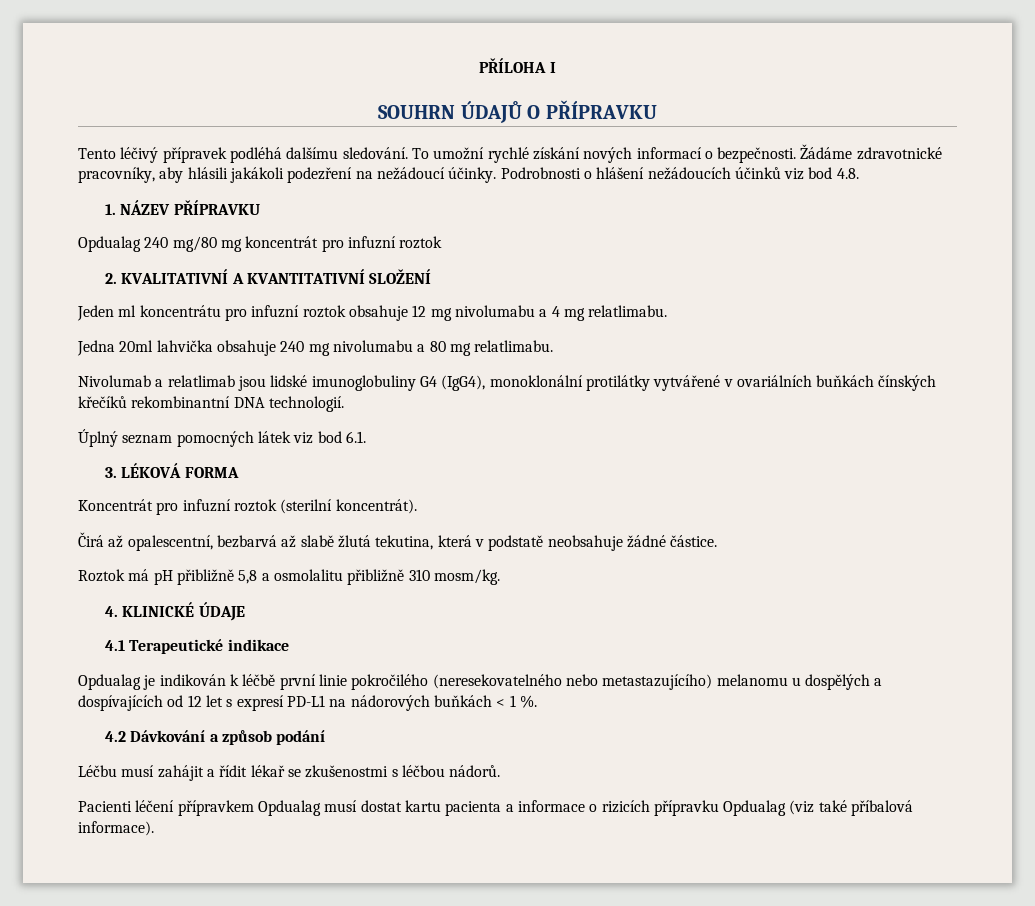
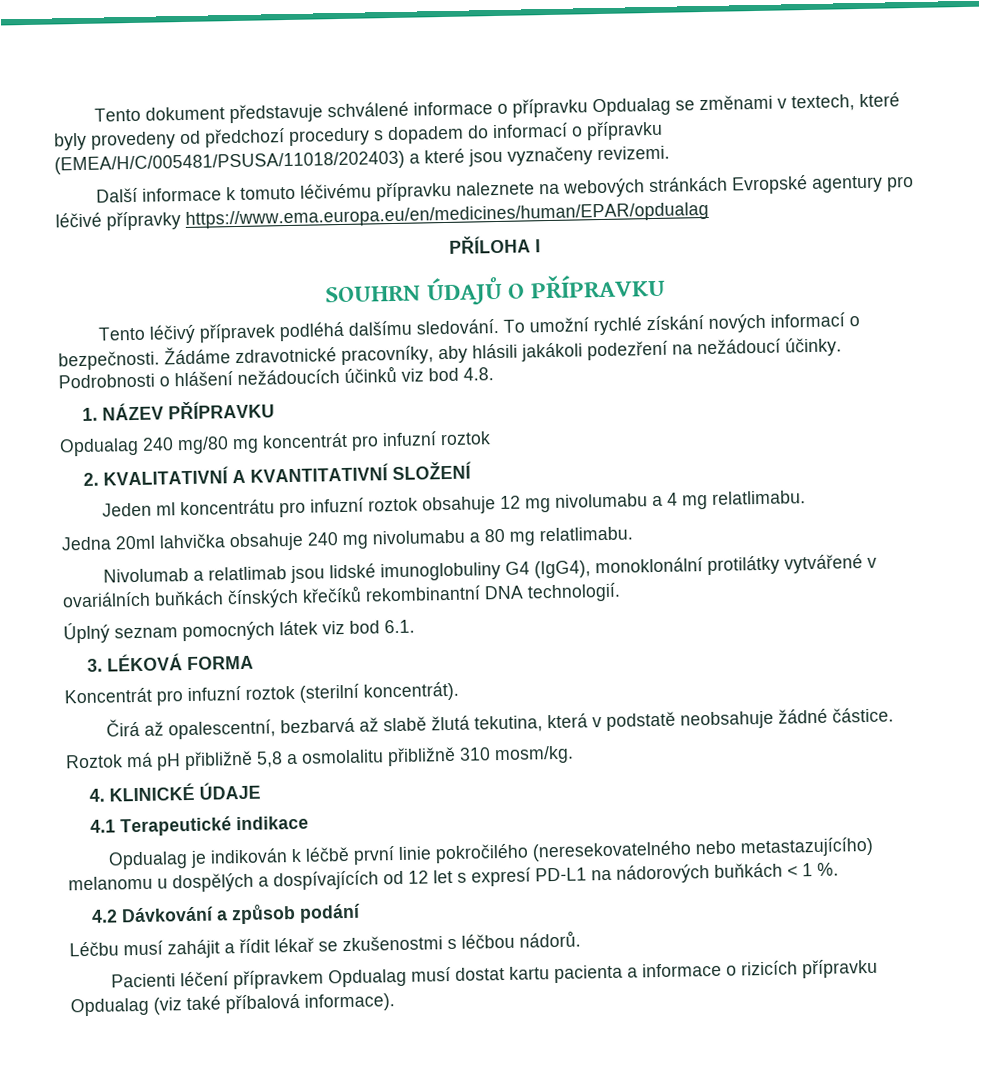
(479, 65) none -> [94,92,901,124] [54,120,663,151] [54,145,670,175] [96,175,915,203] [55,201,709,231] Tento dokument představuje schválené informace o přípravku Opdualag se změnami v textech, které byly provedeny od předchozí procedury s dopadem do informací o přípravku (EMEA/H/C/005481/PSUSA/11018/202403) a které jsou vyznačeny revizemi. // Další informace k tomuto léčivému přípravku naleznete na webových stránkách Evropské agentury pro léčivé přípravky https://www.ema.europa.eu/en/medicines/human/EPAR/opdualag //

